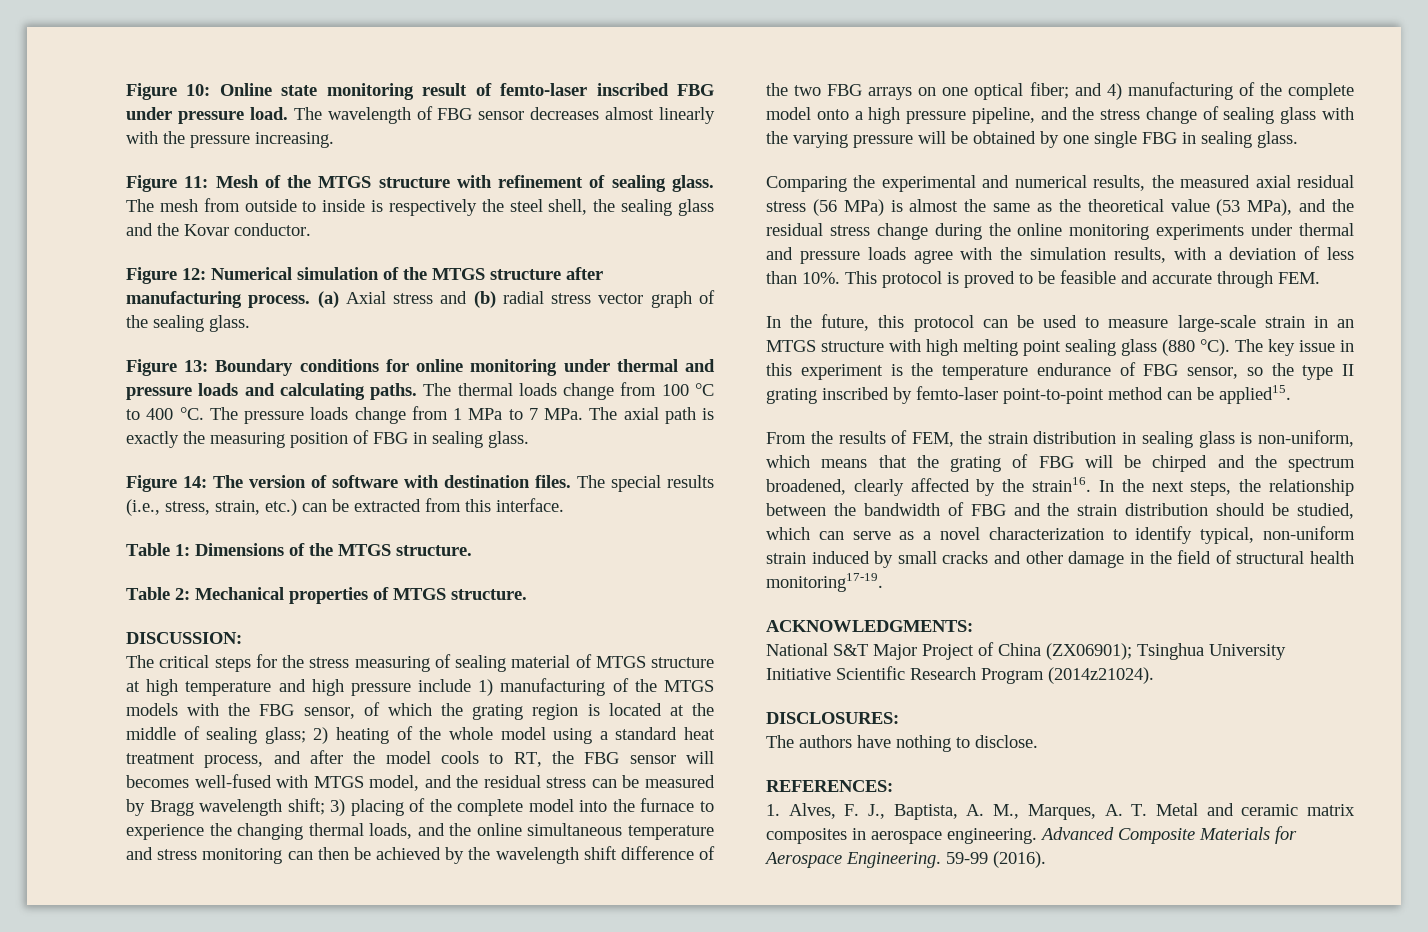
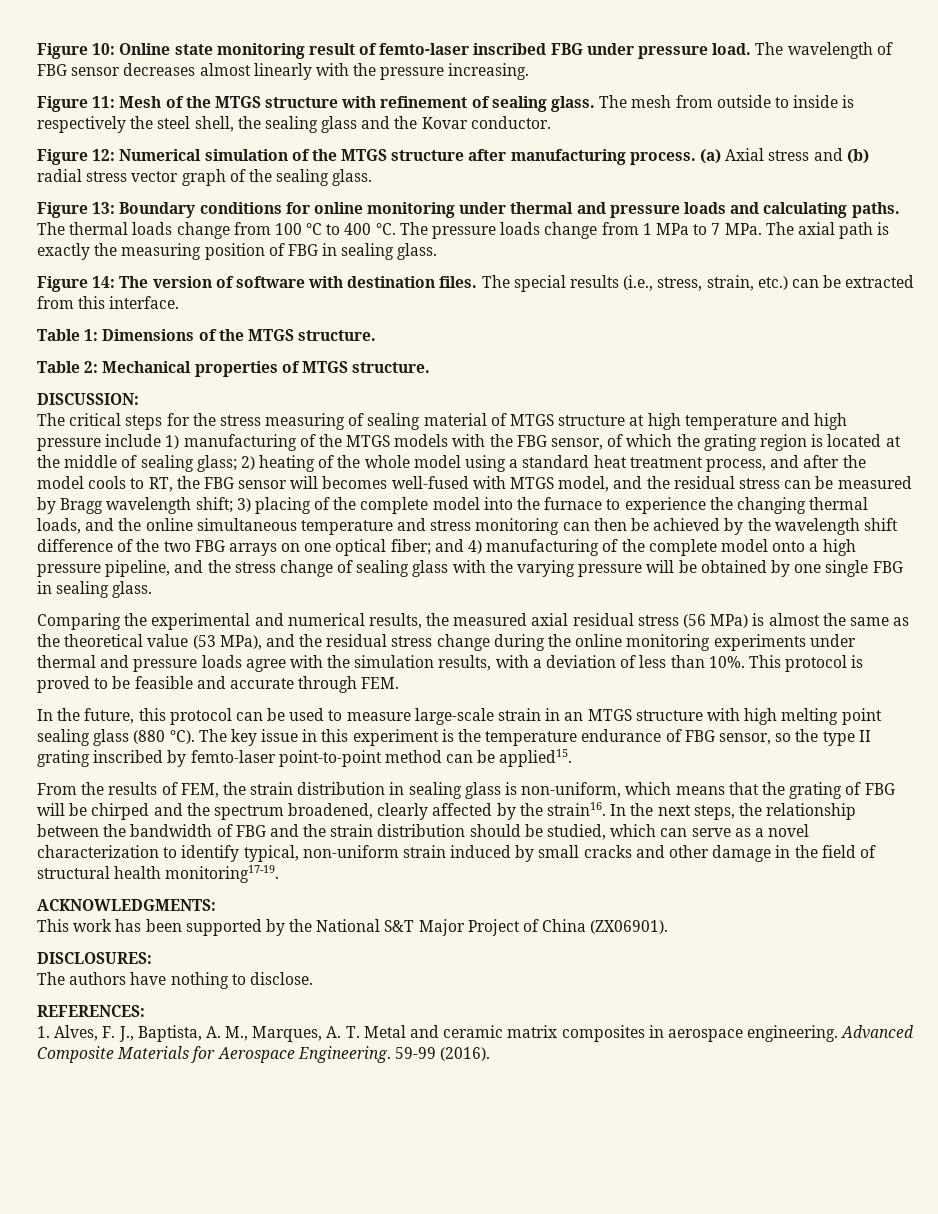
(973, 626) none -> [37,919,313,936] This work has been supported by the
[1046,643,1286,660] [766,666,1154,684] (ZX06901); Tsinghua University Initiative Scientific Research Program (2014z21024). -> [590,920,669,934] (ZX06901).

